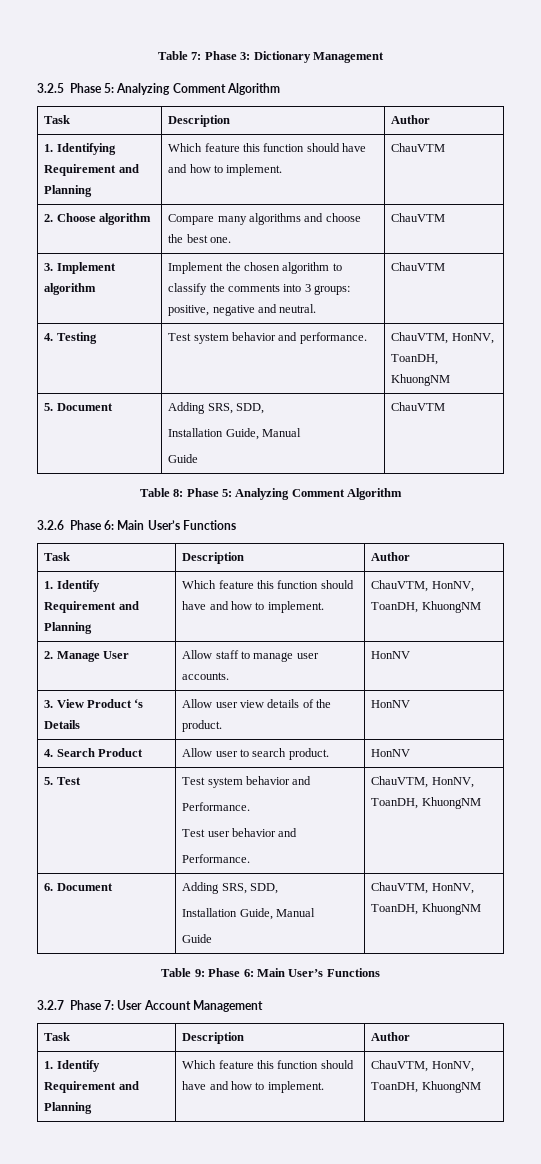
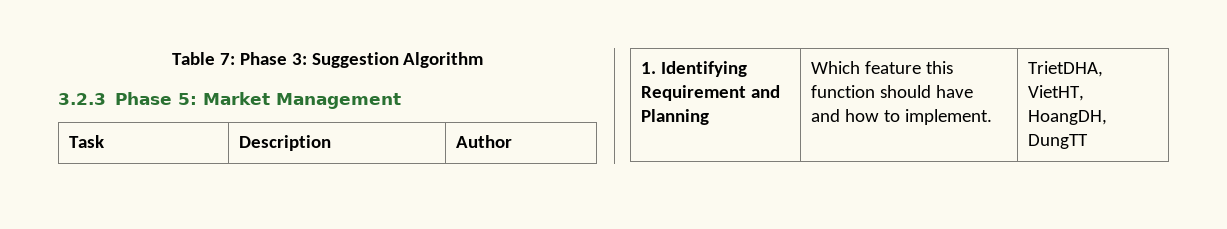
[253,51,384,63] [37,83,280,95] Dictionary Management // 3.2.5 Phase 5: Analyzing Comment Algorithm -> [311,52,484,68] [58,92,402,109] Suggestion Algorithm // 3.2.3 Phase 5: Market Management
[391,143,446,152] [44,213,152,225] [168,213,361,225] [168,234,232,243] [391,213,446,222] [44,262,116,274] [44,283,97,295] [168,262,342,274] [168,283,351,295] [168,304,317,316] [391,262,446,271] [44,332,97,344] [168,332,367,344] [391,332,494,344] [391,354,439,365] [391,374,451,386] [44,403,113,411] [168,402,265,414] [168,428,302,440] [168,454,199,463] [391,402,446,411] [139,488,403,500] [37,520,236,530] [44,552,71,561] [182,552,245,564] [371,552,411,561] [44,580,100,592] [44,601,139,613] [44,622,93,634] [182,580,354,589] [182,601,324,613] [371,580,474,592] [371,601,481,613] [44,651,130,662] [182,650,319,662] [182,672,230,680] [371,651,411,659] [44,699,144,708] [44,720,81,729] [182,699,332,708] [182,720,223,732] [371,700,411,708] [44,748,144,757] [182,748,329,760] [371,749,411,757] [44,777,81,785] [182,776,312,788] [182,802,251,811] [182,828,298,837] [182,854,251,863] [371,776,474,788] [371,797,481,809] [44,883,113,891] [182,882,279,894] [182,908,316,920] [182,934,213,943] [371,882,474,894] [371,903,481,915] [161,968,380,977] [37,1000,263,1012] [44,1032,71,1041] [182,1032,245,1044] [371,1032,411,1041] [44,1060,100,1072] [44,1081,139,1093] [44,1102,93,1114] [182,1060,354,1069] [182,1081,324,1093] [371,1060,474,1072] [371,1081,481,1093] ChauVTM // 2. Choose algorithm | Compare many algorithms and choose the best one. | ChauVTM // 3. Implement algorithm | Implement the chosen algorithm to classify the comments into 3 groups: positive, negative and neutral. | ChauVTM // 4. Testing | Test system behavior and performance. | ChauVTM, HonNV, ToanDH, KhuongNM // 5. Document | Adding SRS, SDD, // Installation Guide, Manual // Guide | ChauVTM // Table 8: Phase 5: Analyzing Comment Algorithm // 3.2.6 Phase 6: Main User’s Functions // Task | Description | Author // 1. Identify Requirement and Planning | Which feature this function should have and how to implement. | ChauVTM, HonNV, ToanDH, KhuongNM // 2. Manage User | Allow staff to manage user accounts. | HonNV // 3. View Product ‘s Details | Allow user view details of the product. | HonNV // 4. Search Product | Allow user to search product. | HonNV // 5. Test | Test system behavior and // Performance. // Test user behavior and // Performance. | ChauVTM, HonNV, ToanDH, KhuongNM // 6. Document | Adding SRS, SDD, // Installation Guide, Manual // Guide | ChauVTM, HonNV, ToanDH, KhuongNM // Table 9: Phase 6: Main User’s Functions // 3.2.7 Phase 7: User Account Management // Task | Description | Author // 1. Identify Requirement and Planning | Which feature this function should have and how to implement. | ChauVTM, HonNV, ToanDH, KhuongNM -> [1028,61,1104,77] [1028,85,1085,101] [1028,110,1108,125] [1028,134,1089,149] TrietDHA, VietHT, HoangDH, DungTT

